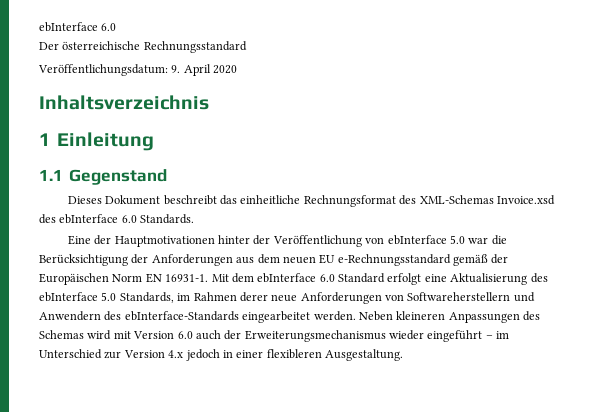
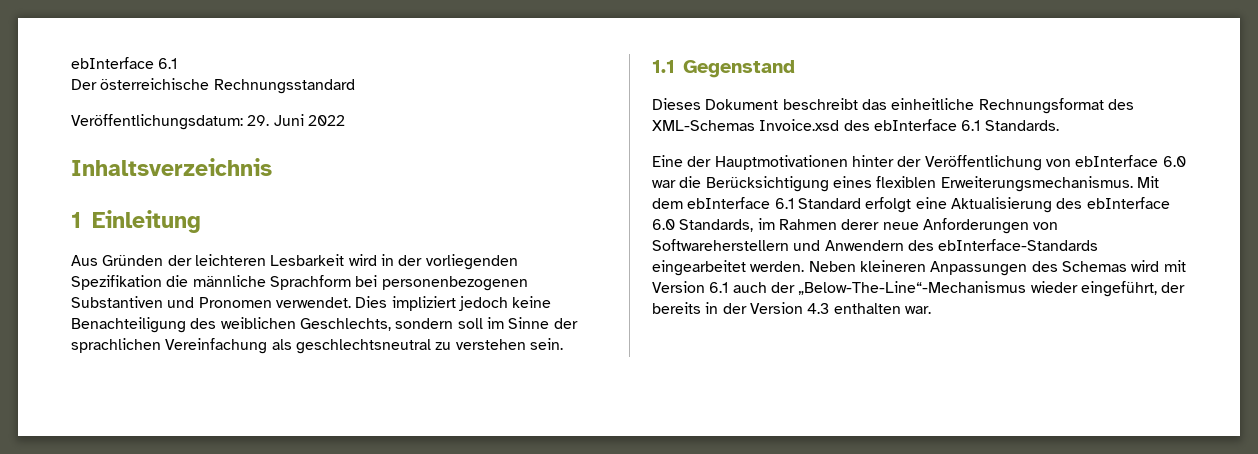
[39,22,117,32] ebInterface 6.0 -> [71,57,178,69] ebInterface 6.1
[171,64,238,76] 9. April 2020 -> [247,114,345,126] 29. Juni 2022
(155, 141) none -> [71,254,518,270] [71,275,528,291] [71,296,552,311] [71,317,578,333] [71,338,563,354] // Aus Gründen der leichteren Lesbarkeit wird in der vorliegenden Spezifikation die männliche Sprachform bei personenbezogenen Substantiven und Pronomen verwendet. Dies impliziert jedoch keine Benachteiligung des weiblichen Geschlechts, sondern soll im Sinne der sprachlichen Vereinfachung als geschlechtsneutral zu verstehen sein.
[121,215,137,223] 6.0 -> [961,120,981,131] 6.1
[449,235,465,244] 5.0 -> [1162,156,1186,167] 6.0
[131,254,509,266] [39,273,209,285] der Anforderungen aus dem neuen EU e-Rechnungsstandard gemäß der Europäischen Norm EN 16931-1. -> [832,176,1133,192] eines flexiblen Erweiterungsmechanismus.
[319,274,335,282] 6.0 -> [774,198,794,209] 6.1
[101,292,117,301] 5.0 -> [652,219,675,230] 6.0
[177,331,193,339] 6.0 -> [709,282,729,293] 6.1
[244,330,510,342] [39,349,403,361] Erweiterungsmechanismus wieder eingeführt – im Unterschied zur Version 4.x jedoch in einer flexibleren Ausgestaltung. -> [798,281,1186,297] [652,302,931,314] „Below-The-Line“-Mechanismus wieder eingeführt, der bereits in der Version 4.3 enthalten war.

